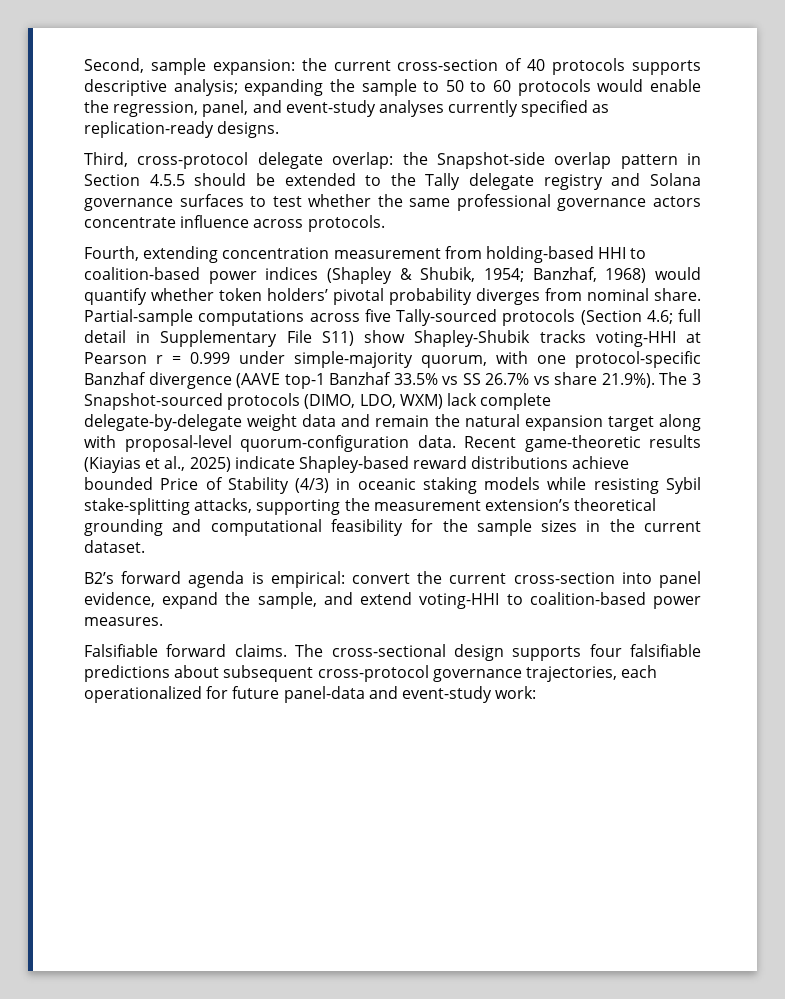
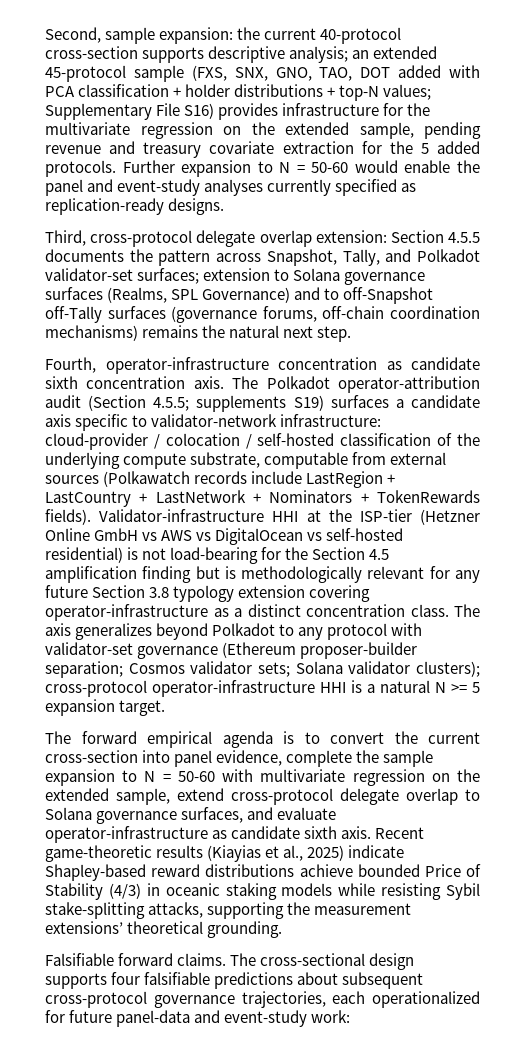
[397,58,702,75] [84,79,591,96] cross-section of 40 protocols supports descriptive analysis; expanding the sample to 50 to 60 protocols -> [320,27,402,44] [45,46,438,63] [45,65,480,82] [45,84,432,101] [45,103,431,120] [45,122,481,139] [45,141,480,158] [45,160,349,177] 40-protocol cross-section supports descriptive analysis; an extended 45-protocol sample (FXS, SNX, GNO, TAO, DOT added with PCA classification + holder distributions + top-N values; Supplementary File S16) provides infrastructure for the multivariate regression on the extended sample, pending revenue and treasury covariate extraction for the 5 added protocols. Further expansion to N = 50-60
[113,100,249,117] regression, panel, -> [45,179,83,196] panel
[332,152,701,169] [84,173,701,190] [84,194,701,211] [84,215,385,232] [84,246,647,263] [84,267,701,284] [84,288,701,305] [84,309,701,326] [84,330,701,347] [84,351,701,368] [84,372,702,389] [84,393,552,410] [84,414,702,431] [84,435,456,452] overlap: the Snapshot-side overlap pattern in Section 4.5.5 should be extended to the Tally delegate registry and Solana governance surfaces to test whether the same professional governance actors concentrate influence across protocols. // Fourth, extending concentration measurement from holding-based HHI to coalition-based power indices (Shapley & Shubik, 1954; Banzhaf, 1968) would quantify whether token holders’ pivotal probability diverges from nominal share. Partial-sample computations across five Tally-sourced protocols (Section 4.6; full detail in Supplementary File S11) show Shapley-Shubik tracks voting-HHI at Pearson r = 0.999 under simple-majority quorum, with one protocol-specific Banzhaf divergence (AAVE top-1 Banzhaf 33.5% vs SS 26.7% vs share 21.9%). The 3 Snapshot-sourced protocols (DIMO, LDO, WXM) lack complete delegate-by-delegate weight data and remain the natural expansion target along with proposal-level quorum-configuration data. -> [259,230,481,247] [45,249,481,266] [45,268,426,285] [45,287,434,304] [45,306,480,323] [45,325,352,342] [45,357,480,374] [45,376,480,393] [45,395,481,412] [45,414,382,431] [45,433,480,450] [45,452,447,469] [45,471,396,488] [45,490,480,507] [45,509,481,525] [45,528,404,545] [45,547,390,564] [45,566,480,583] [45,585,371,602] [45,604,480,621] [45,623,423,640] [45,642,418,659] [45,661,481,678] [45,680,480,697] [45,699,166,716] [45,731,480,748] [45,750,434,767] [45,769,481,786] [45,788,480,805] [45,807,337,824] [45,826,372,843] overlap extension: Section 4.5.5 documents the pattern across Snapshot, Tally, and Polkadot validator-set surfaces; extension to Solana governance surfaces (Realms, SPL Governance) and to off-Snapshot off-Tally surfaces (governance forums, off-chain coordination mechanisms) remains the natural next step. // Fourth, operator-infrastructure concentration as candidate sixth concentration axis. The Polkadot operator-attribution audit (Section 4.5.5; supplements S19) surfaces a candidate axis specific to validator-network infrastructure: cloud-provider / colocation / self-hosted classification of the underlying compute substrate, computable from external sources (Polkawatch records include LastRegion + LastCountry + LastNetwork + Nominators + TokenRewards fields). Validator-infrastructure HHI at the ISP-tier (Hetzner Online GmbH vs AWS vs DigitalOcean vs self-hosted residential) is not load-bearing for the Section 4.5 amplification finding but is methodologically relevant for any future Section 3.8 typology extension covering operator-infrastructure as a distinct concentration class. The axis generalizes beyond Polkadot to any protocol with validator-set governance (Ethereum proposer-builder separation; Cosmos validator sets; Solana validator clusters); cross-protocol operator-infrastructure HHI is a natural N >= 5 expansion target. // The forward empirical agenda is to convert the current cross-section into panel evidence, complete the sample expansion to N = 50-60 with multivariate regression on the extended sample, extend cross-protocol delegate overlap to Solana governance surfaces, and evaluate operator-infrastructure as candidate sixth axis.
[484,498,657,511] [84,519,701,536] [84,540,145,553] [84,571,701,588] [84,592,701,609] [84,617,163,626] extension’s theoretical grounding and computational feasibility for the sample sizes in the current dataset. // B2’s forward agenda is empirical: convert the current cross-section into panel evidence, expand the sample, and extend voting-HHI to coalition-based power measures. -> [45,921,283,938] extensions’ theoretical grounding.

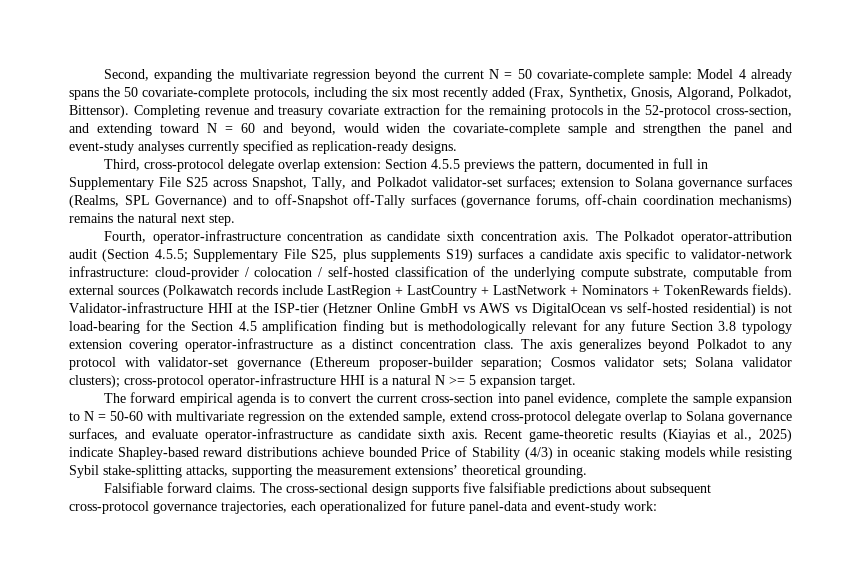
[105,27,402,44] [45,46,438,63] [45,65,480,82] [45,84,432,101] [45,103,431,120] [45,122,481,139] sample expansion: the current 40-protocol cross-section supports descriptive analysis; an extended 45-protocol sample (FXS, SNX, GNO, TAO, DOT added with PCA classification + holder distributions + top-N values; Supplementary File S16) provides infrastructure for the multivariate regression on the extended sample, pending -> [154,69,793,82] [69,87,792,100] [69,105,200,118] expanding the multivariate regression beyond the current N = 50 covariate-complete sample: Model 4 already spans the 50 covariate-complete protocols, including the six most recently added (Frax, Synthetix, Gnosis, Algorand, Polkadot, Bittensor). Completing
[420,141,480,154] [45,160,451,177] 5 added protocols. Further expansion to N = 50-60 would enable -> [488,105,792,118] [69,123,702,136] remaining protocols in the 52-protocol cross-section, and extending toward N = 60 and beyond, would widen the covariate-complete sample and strengthen
[45,249,211,266] documents the pattern -> [463,158,708,172] [69,177,209,190] previews the pattern, documented in full in Supplementary File S25
(190, 404) none -> [193,249,366,262] Supplementary File S25, plus
[111,972,141,985] four -> [462,482,485,493] five

